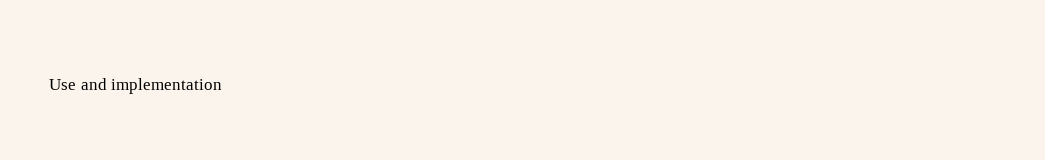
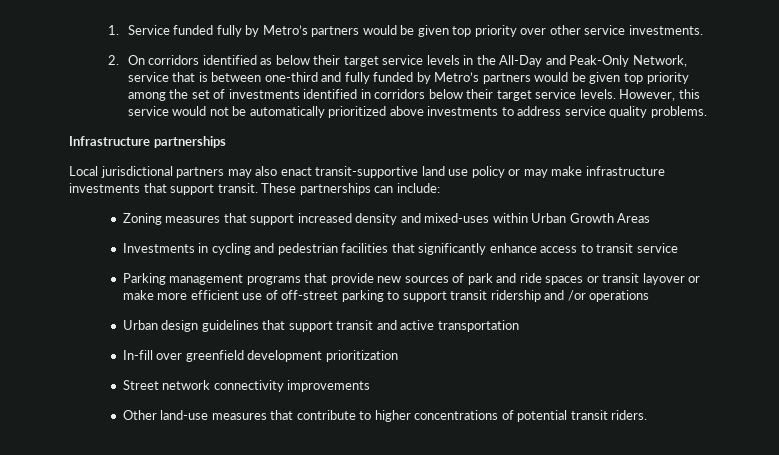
[49,78,223,94] Use and implementation -> [108,25,703,37] [108,55,687,67] [127,72,689,84] [127,89,700,101] [127,106,707,118] [69,136,226,148] [69,166,665,178] [69,183,440,195] [122,213,651,225] [122,243,678,255] [122,273,701,285] [122,290,650,302] [122,320,519,332] [122,350,398,362] [122,380,371,392] [122,410,648,422] 1. Service funded fully by Metro’s partners would be given top priority over other service investments. // 2. On corridors identified as below their target service levels in the All-Day and Peak-Only Network, service that is between one-third and fully funded by Metro’s partners would be given top priority among the set of investments identified in corridors below their target service levels. However, this service would not be automatically prioritized above investments to address service quality problems. // Infrastructure partnerships // Local jurisdictional partners may also enact transit-supportive land use policy or may make infrastructure investments that support transit. These partnerships can include: // Zoning measures that support increased density and mixed-uses within Urban Growth Areas // Investments in cycling and pedestrian facilities that significantly enhance access to transit service // Parking management programs that provide new sources of park and ride spaces or transit layover or make more efficient use of off-street parking to support transit ridership and /or operations // Urban design guidelines that support transit and active transportation // In-fill over greenfield development prioritization // Street network connectivity improvements // Other land-use measures that contribute to higher concentrations of potential transit riders.

